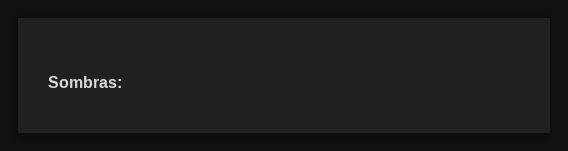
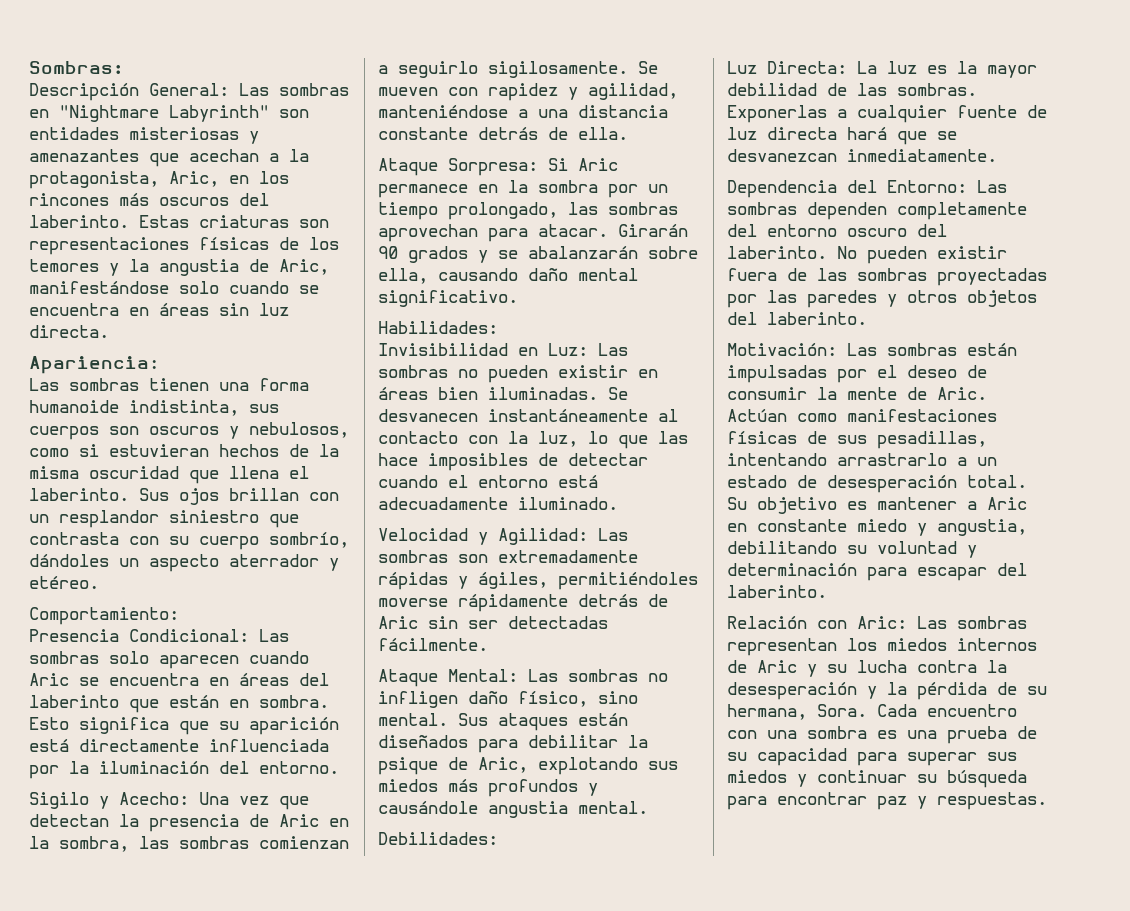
(122, 82) none -> [29,83,349,101] [29,105,309,122] [29,127,259,144] [29,149,309,167] [29,171,289,189] [29,193,269,206] [29,215,329,228] [29,237,339,255] [29,259,329,276] [29,281,319,294] [29,303,289,316] [29,325,109,338] [29,356,159,374] [29,378,309,391] [29,400,279,416] [29,422,349,440] [29,444,339,457] [29,466,309,484] [29,488,339,505] [29,510,299,528] [29,532,349,550] [29,554,339,572] [29,576,99,589] [29,607,179,625] [29,629,289,642] [29,651,309,669] [29,673,329,686] [29,695,329,713] [29,717,339,735] [29,739,329,752] [29,761,339,779] [29,792,309,810] [29,814,349,832] [29,836,349,852] [378,61,658,78] [378,83,678,101] [378,105,668,118] [378,127,628,140] [378,158,618,176] [378,180,668,198] [378,202,678,220] [378,224,688,242] [378,246,698,263] [378,268,638,284] [378,290,518,307] [378,321,498,334] [378,343,628,356] [378,365,658,383] [378,387,628,400] [378,409,678,422] [378,431,688,449] [378,453,648,471] [378,475,598,488] [378,497,618,510] [378,528,628,545] [378,550,638,563] [378,572,698,590] [378,594,668,612] [378,616,608,629] [378,638,488,651] [378,669,668,687] [378,691,638,708] [378,713,628,731] [378,735,648,753] [378,757,678,775] [378,779,598,797] [378,801,648,818] [378,832,498,845] [727,61,1037,78] [727,83,977,96] [727,105,1047,123] [727,127,957,145] [727,149,997,162] [727,180,1007,198] [727,202,1027,220] [727,224,947,237] [727,246,1007,264] [727,268,1047,286] [727,290,1037,308] [727,312,867,325] [727,343,1017,356] [727,365,987,383] [727,387,987,400] [727,409,997,422] [727,431,987,449] [727,453,997,466] [727,475,1027,493] [727,497,1027,514] [727,519,1027,536] [727,541,977,558] [727,563,1027,581] [727,585,827,598] [727,616,1027,629] [727,638,1037,656] [727,660,1007,677] [727,682,1047,700] [727,704,1017,720] [727,726,1037,744] [727,748,1017,766] [727,770,1027,788] [727,792,1047,810] // Descripción General: Las sombras en "Nightmare Labyrinth" son entidades misteriosas y amenazantes que acechan a la protagonista, Aric, en los rincones más oscuros del laberinto. Estas criaturas son representaciones físicas de los temores y la angustia de Aric, manifestándose solo cuando se encuentra en áreas sin luz directa. // Apariencia: // Las sombras tienen una forma humanoide indistinta, sus cuerpos son oscuros y nebulosos, como si estuvieran hechos de la misma oscuridad que llena el laberinto. Sus ojos brillan con un resplandor siniestro que contrasta con su cuerpo sombrío, dándoles un aspecto aterrador y etéreo. // Comportamiento: // Presencia Condicional: Las sombras solo aparecen cuando Aric se encuentra en áreas del laberinto que están en sombra. Esto significa que su aparición está directamente influenciada por la iluminación del entorno. // Sigilo y Acecho: Una vez que detectan la presencia de Aric en la sombra, las sombras comienzan a seguirlo sigilosamente. Se mueven con rapidez y agilidad, manteniéndose a una distancia constante detrás de ella. // Ataque Sorpresa: Si Aric permanece en la sombra por un tiempo prolongado, las sombras aprovechan para atacar. Girarán 90 grados y se abalanzarán sobre ella, causando daño mental significativo. // Habilidades: // Invisibilidad en Luz: Las sombras no pueden existir en áreas bien iluminadas. Se desvanecen instantáneamente al contacto con la luz, lo que las hace imposibles de detectar cuando el entorno está adecuadamente iluminado. // Velocidad y Agilidad: Las sombras son extremadamente rápidas y ágiles, permitiéndoles moverse rápidamente detrás de Aric sin ser detectadas fácilmente. // Ataque Mental: Las sombras no infligen daño físico, sino mental. Sus ataques están diseñados para debilitar la psique de Aric, explotando sus miedos más profundos y causándole angustia mental. // Debilidades: // Luz Directa: La luz es la mayor debilidad de las sombras. Exponerlas a cualquier fuente de luz directa hará que se desvanezcan inmediatamente. // Dependencia del Entorno: Las sombras dependen completamente del entorno oscuro del laberinto. No pueden existir fuera de las sombras proyectadas por las paredes y otros objetos del laberinto. // Motivación: Las sombras están impulsadas por el deseo de consumir la mente de Aric. Actúan como manifestaciones físicas de sus pesadillas, intentando arrastrarlo a un estado de desesperación total. Su objetivo es mantener a Aric en constante miedo y angustia, debilitando su voluntad y determinación para escapar del laberinto. // Relación con Aric: Las sombras representan los miedos internos de Aric y su lucha contra la desesperación y la pérdida de su hermana, Sora. Cada encuentro con una sombra es una prueba de su capacidad para superar sus miedos y continuar su búsqueda para encontrar paz y respuestas.

